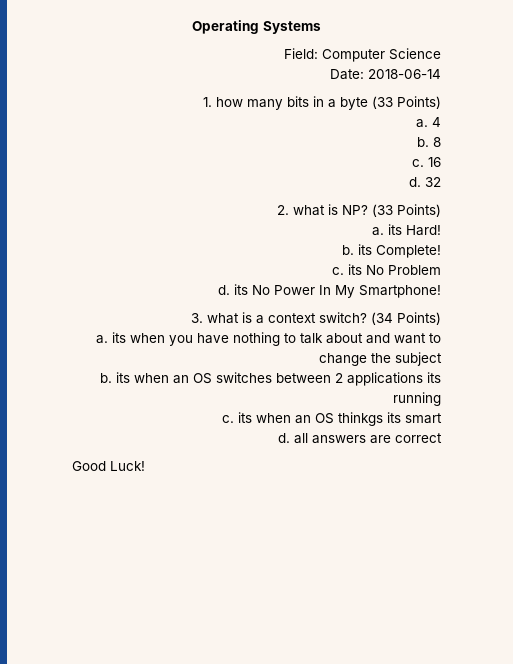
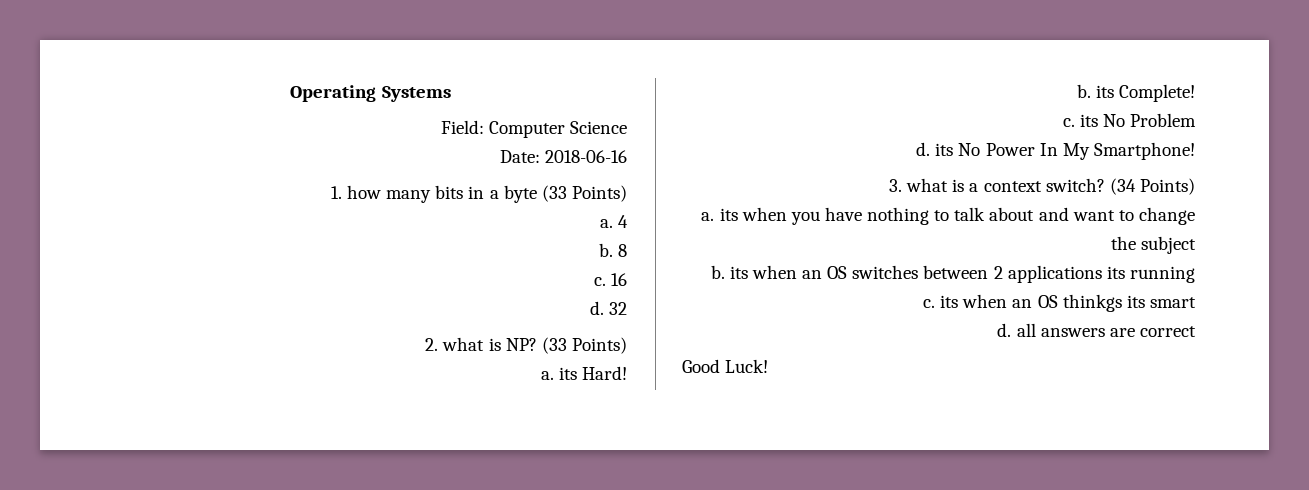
[368,69,441,79] 2018-06-14 -> [545,150,627,163] 2018-06-16

